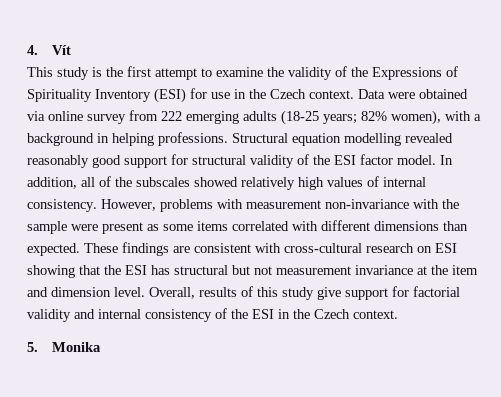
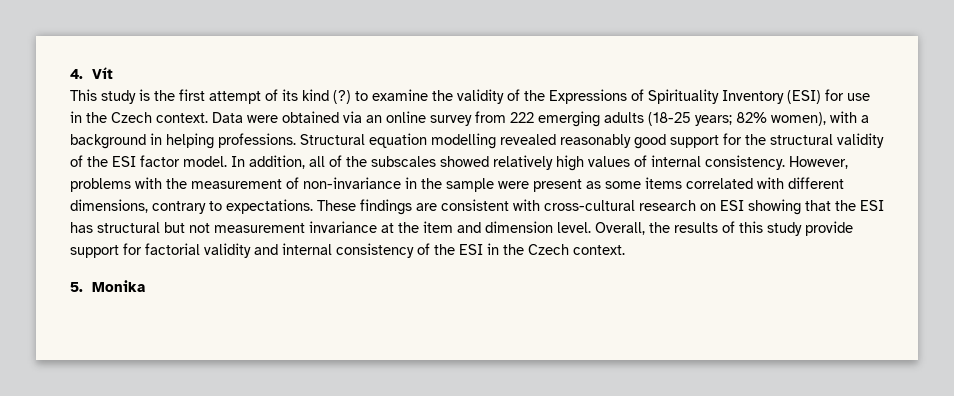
(197, 74) none -> [265,89,351,104] of its kind (?)
(45, 116) none -> [366,115,382,123] an
(188, 159) none -> [745,134,766,145] the
[246,199,439,209] measurement non-invariance with -> [166,177,417,189] the measurement of non-invariance in
[374,221,468,231] [27,243,80,256] dimensions than expected. -> [70,199,313,214] dimensions, contrary to expectations.
(195, 293) none -> [649,222,670,233] the
[317,287,341,300] give -> [805,221,853,236] provide

